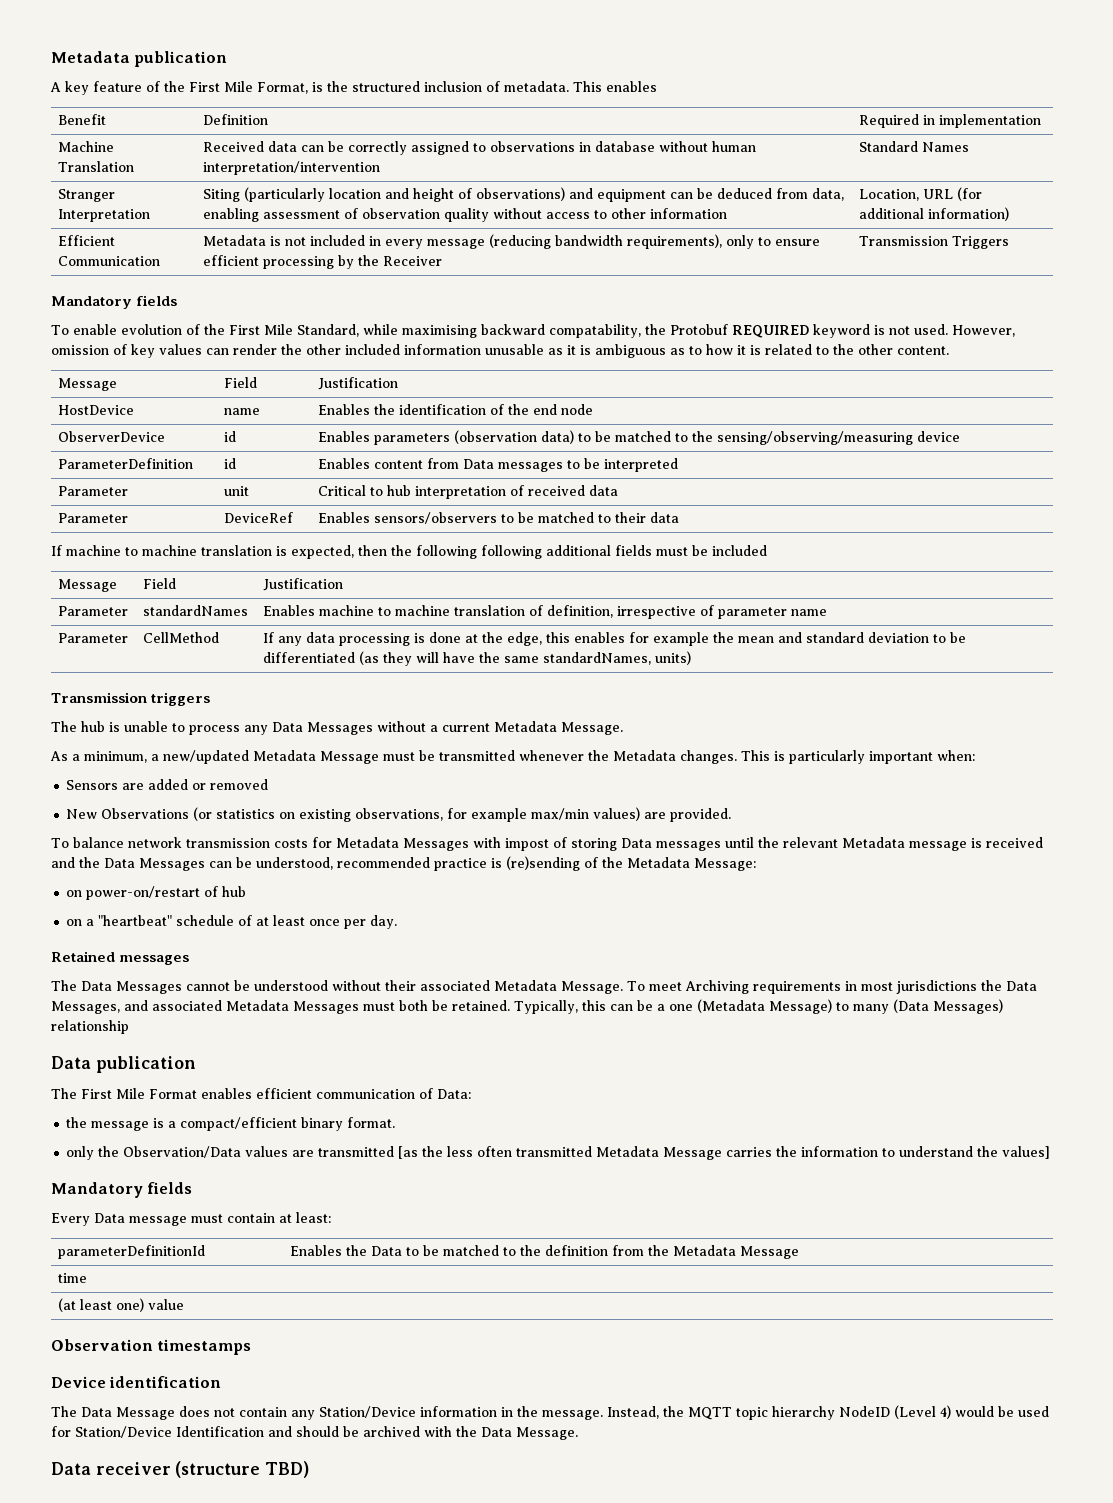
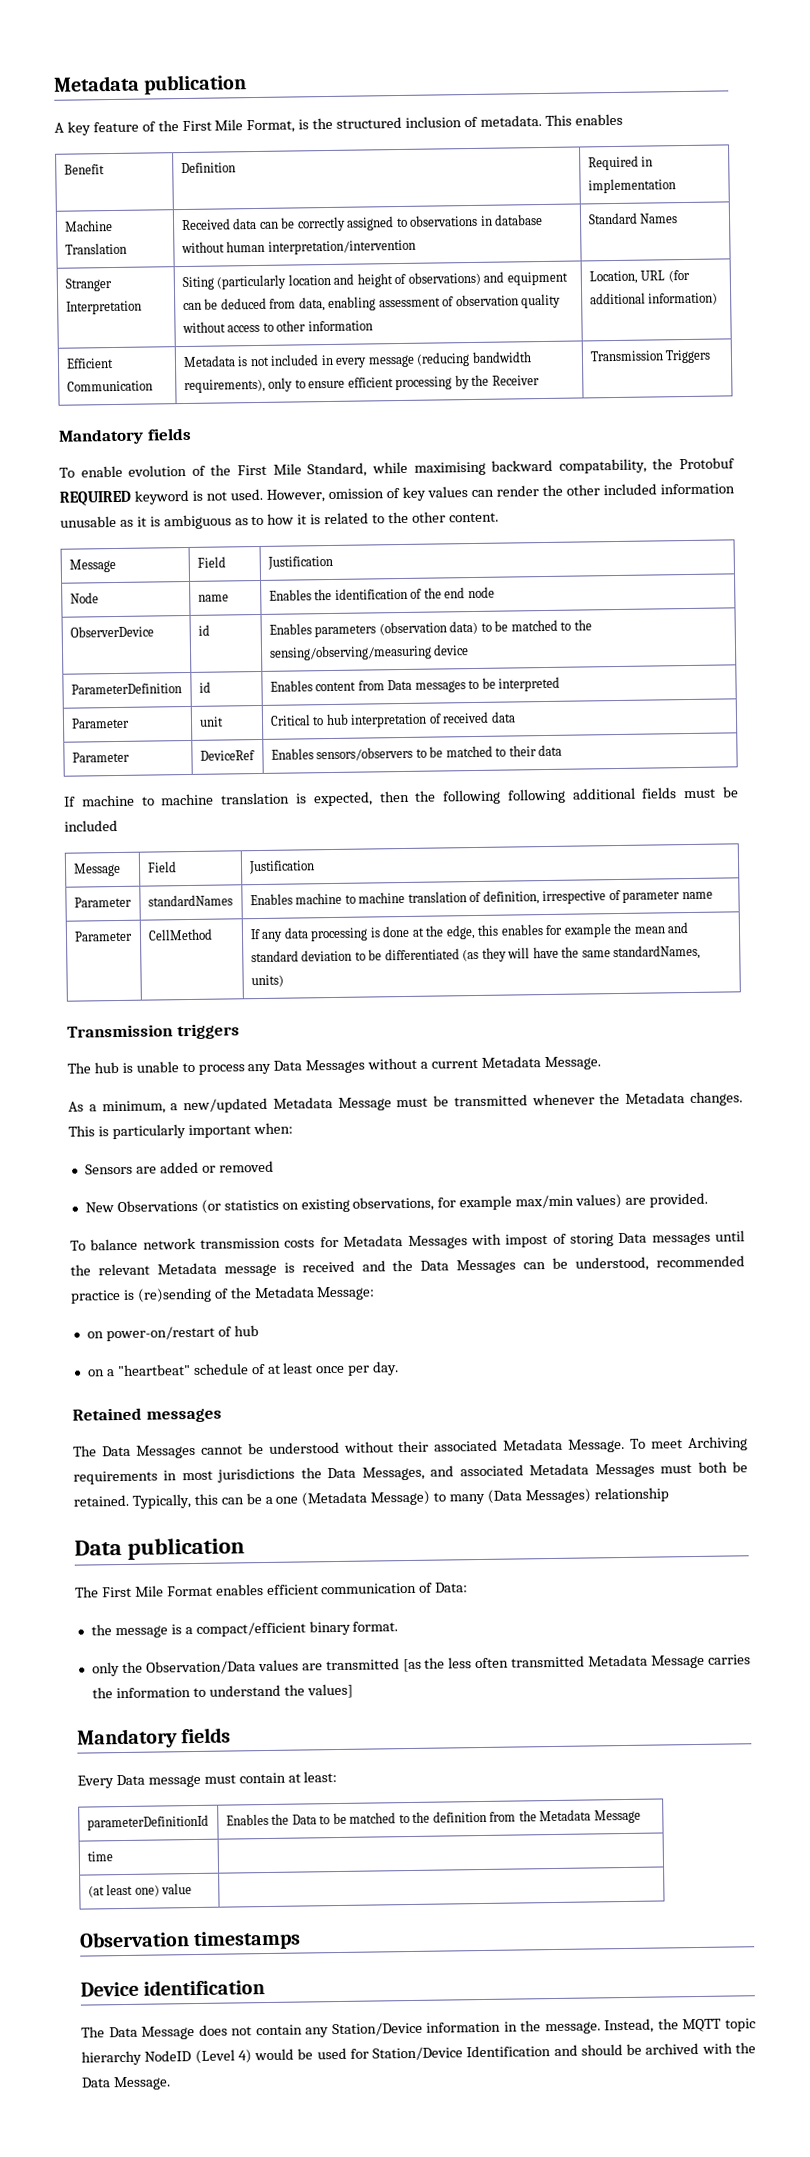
[58,405,135,415] HostDevice -> [69,592,99,604] Node
[51,1461,310,1478] // Data receiver (structure TBD) -> (171, 2083) none

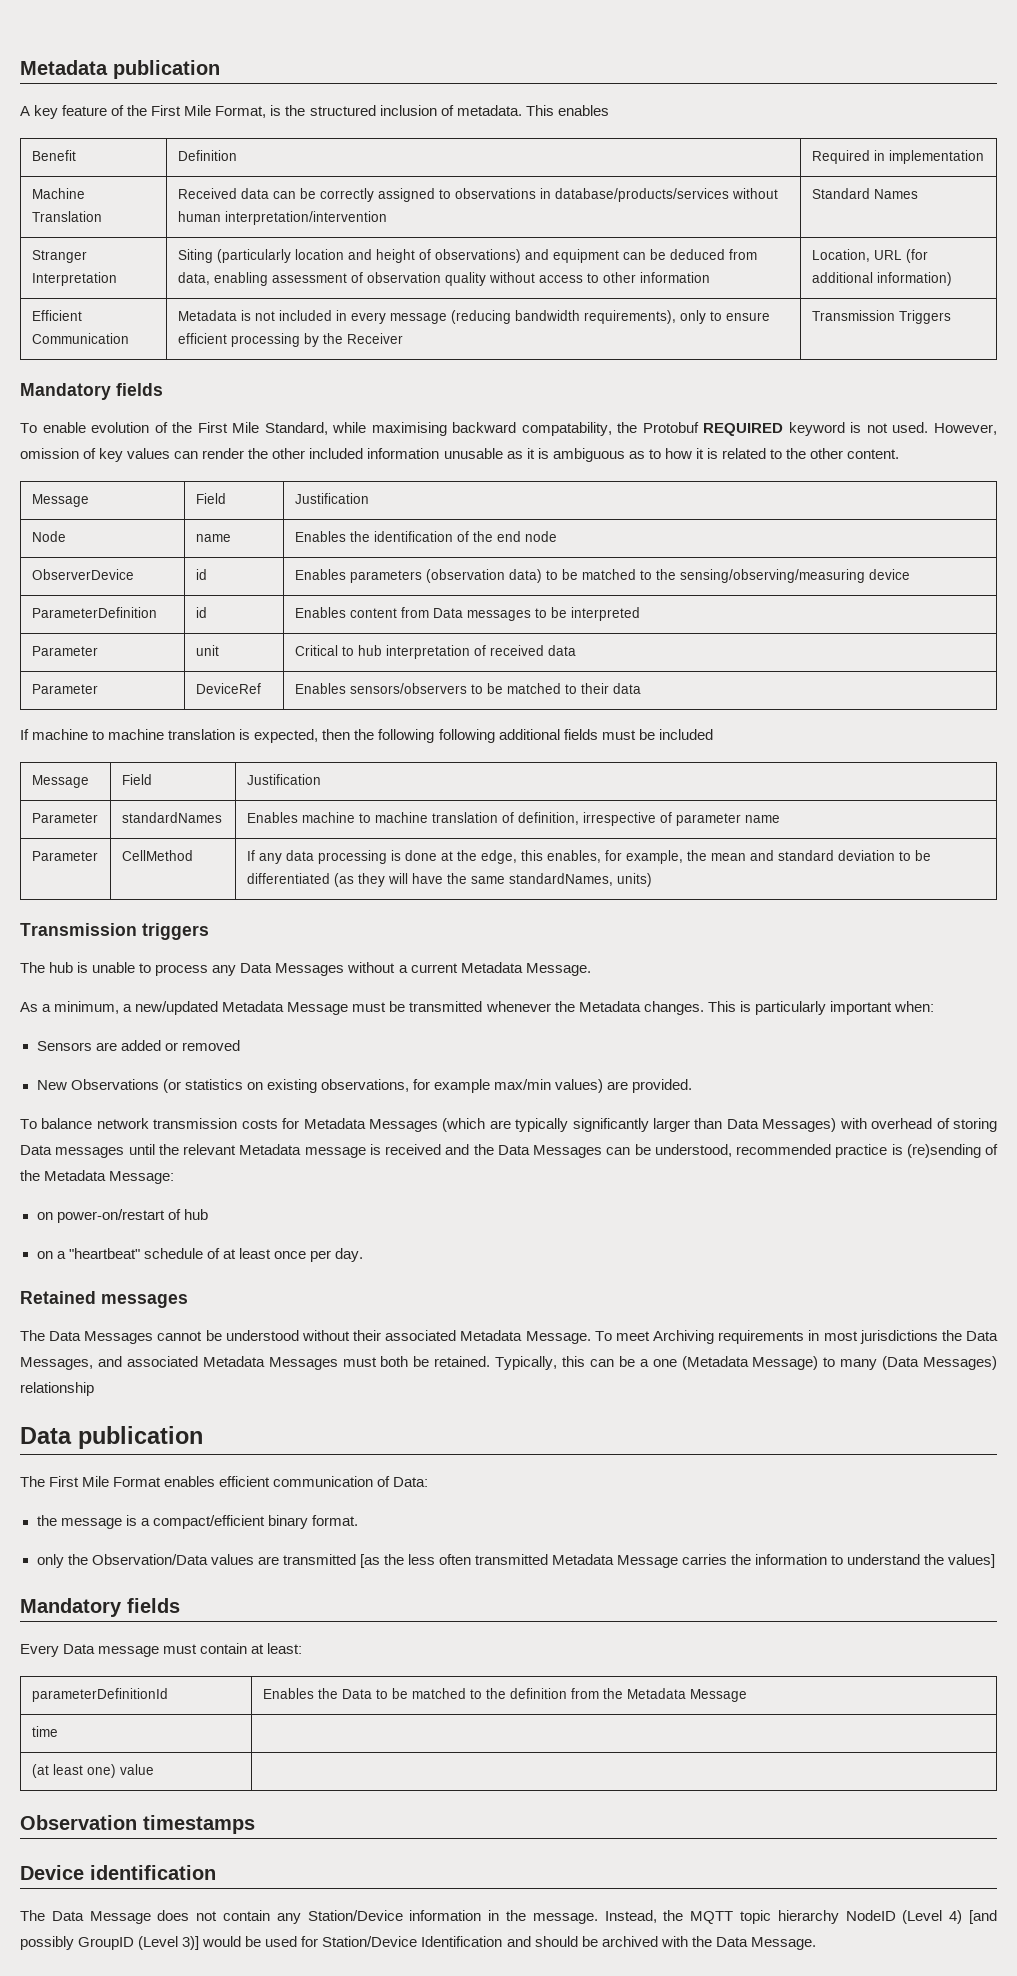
[494,213,544,226] database -> [554,188,729,202] database/products/services
[500,923,612,938] enables for example -> [546,850,683,864] enables, for example,
[470,1233,549,1248] with impost -> [442,1118,933,1132] (which are typically significantly larger than Data Messages) with overhead
(252, 2056) none -> [968,1910,997,1924] [20,1936,200,1950] [and possibly GroupID (Level 3)]

